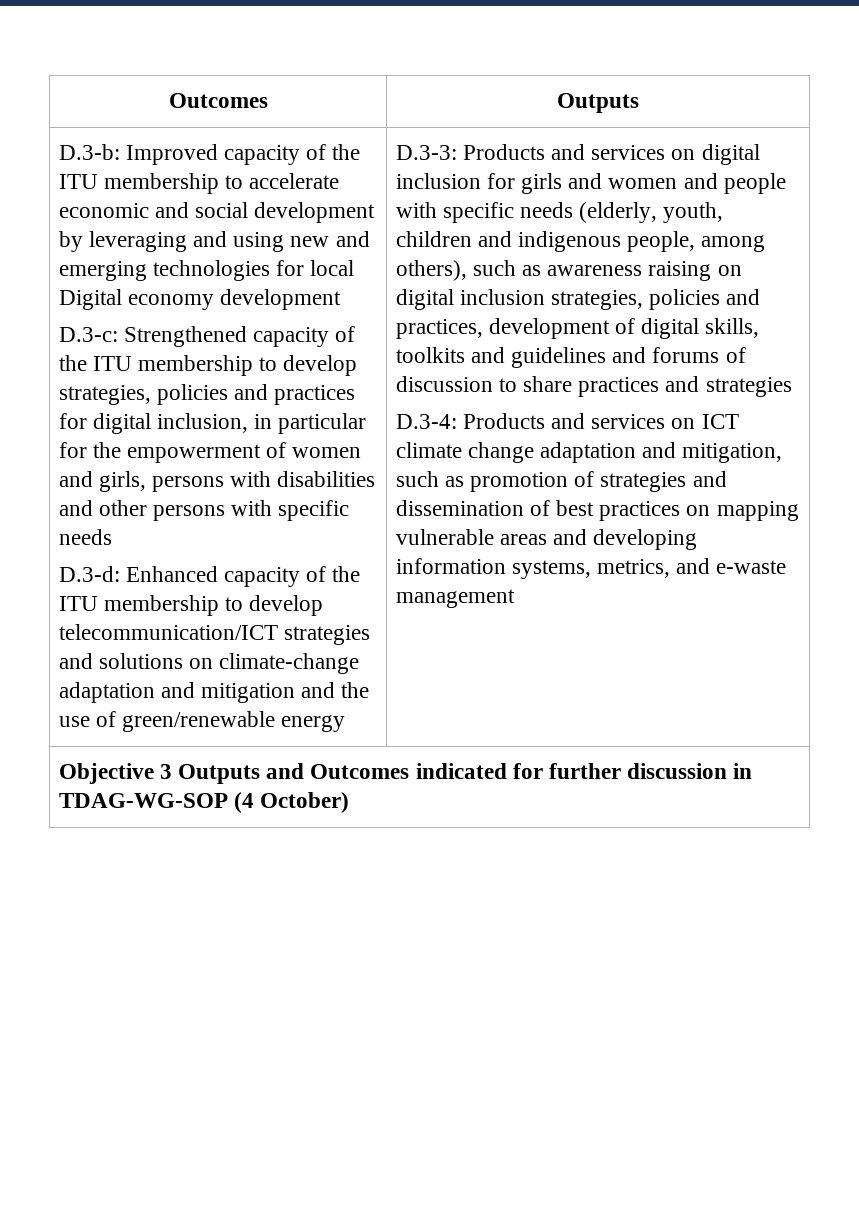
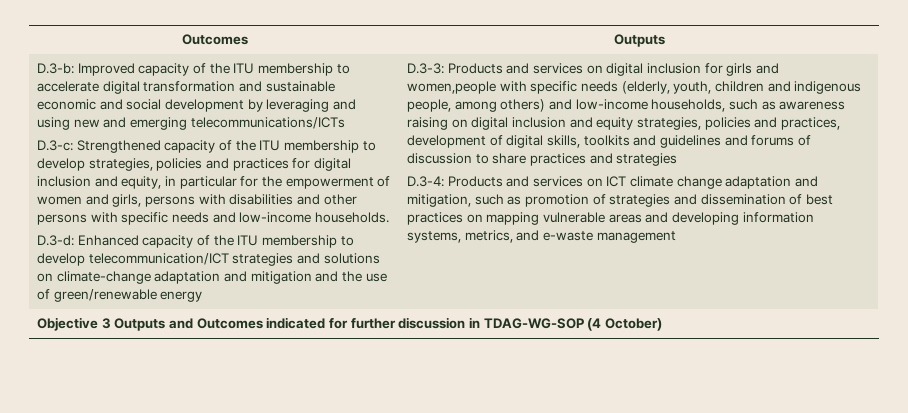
(340, 181) none -> [102,81,335,94] digital transformation and sustainable
[152,260,355,281] [58,289,341,310] technologies for local Digital economy development -> [190,117,345,129] telecommunications/ICTs
[156,413,248,433] inclusion, -> [37,176,162,189] inclusion and equity,
(112, 537) none -> [212,212,389,223] and low-income households.
[608,173,786,194] women and people -> [407,81,497,94] women,people
[395,260,467,281] others), -> [500,99,726,112] others) and low-income households,
(545, 297) none -> [569,117,634,130] and equity

